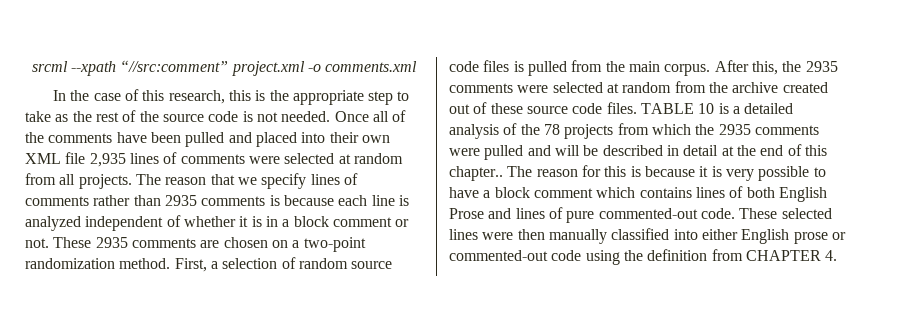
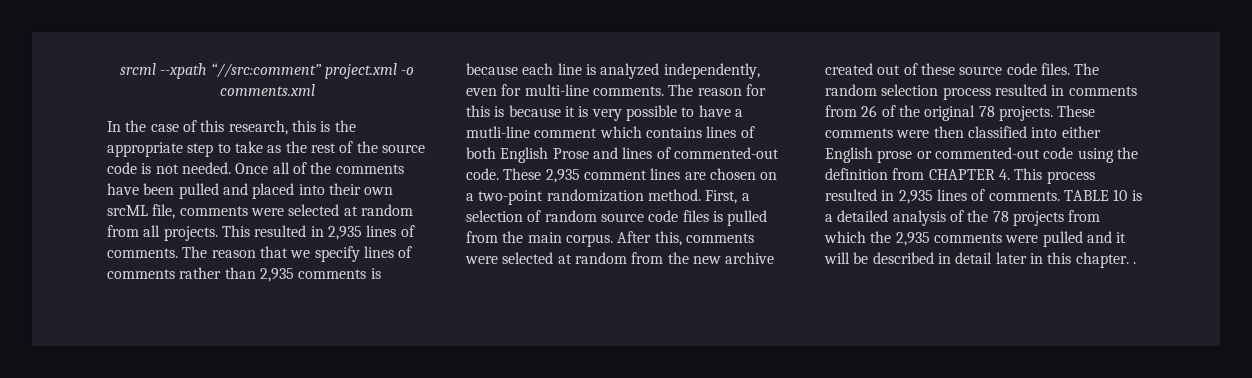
[25,152,178,167] XML file 2,935 lines of -> [107,204,176,219] srcML file,
(132, 181) none -> [221,225,415,240] [107,248,178,258] This resulted in 2,935 lines of comments.
[164,195,197,206] 2935 -> [259,268,294,282] 2,935
[85,215,410,231] [25,237,196,248] independent of whether it is in a block comment or not. These 2935 comments -> [663,63,760,79] [466,84,766,96] [466,105,743,121] [466,126,755,138] [466,147,779,163] [466,168,681,183] independently, even for multi-line comments. The reason for this is because it is very possible to have a mutli-line comment which contains lines of both English Prose and lines of commented-out code. These 2,935 comment lines
[782,61,838,72] the 2935 -> (682, 238) none
(728, 87) none -> [692,256,721,264] new
[640,103,794,114] [449,123,819,139] [449,144,827,160] [449,165,826,181] [449,186,827,202] [449,207,832,223] [449,229,607,244] TABLE 10 is a detailed analysis of the 78 projects from which the 2935 comments were pulled and will be described in detail at the end of this chapter.. The reason for this is because it is very possible to have a block comment which contains lines of both English Prose and lines of pure commented-out code. These selected lines were then manually -> [1074,63,1100,75] [825,84,1137,100] [825,105,1096,121] [825,126,964,138] The random selection process resulted in comments from 26 of the original 78 projects. These comments were then
(838, 255) none -> [1014,168,1095,184] [825,189,1142,204] [825,210,1101,226] [824,231,1127,247] [824,252,1136,268] This process resulted in 2,935 lines of comments. TABLE 10 is a detailed analysis of the 78 projects from which the 2,935 comments were pulled and it will be described in detail later in this chapter. .

